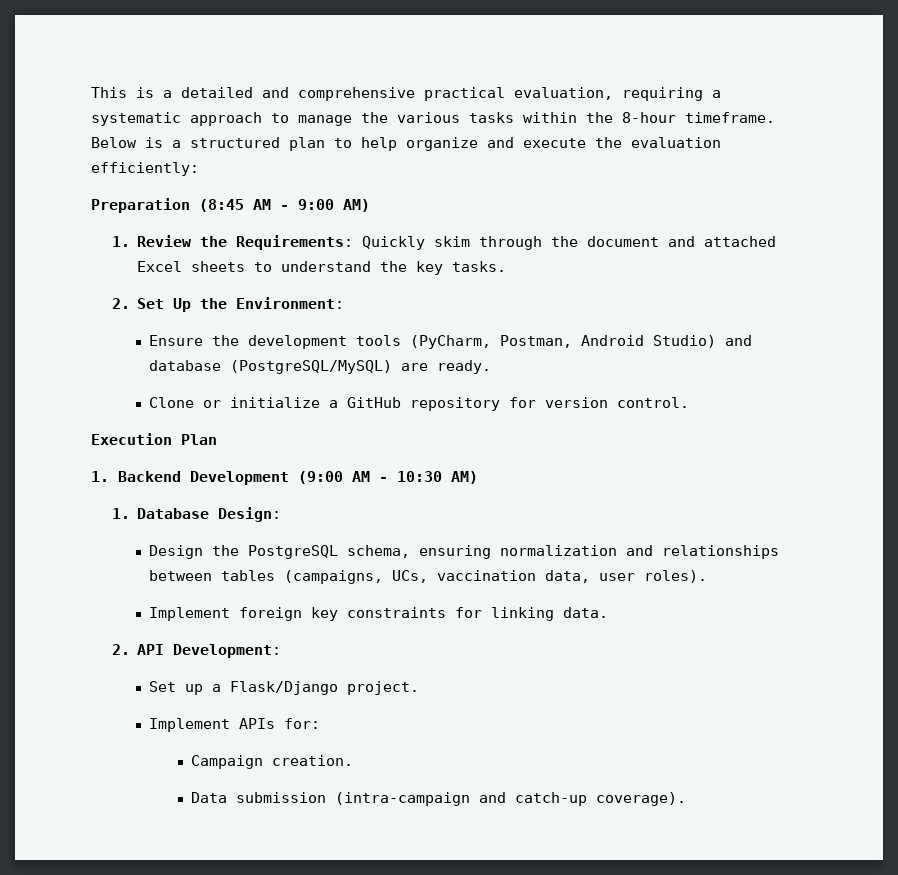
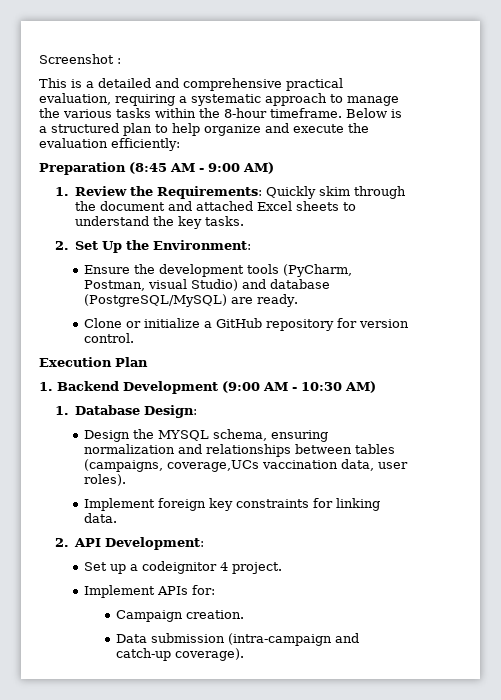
(91, 92) none -> [39,54,121,64] Screenshot : //
[580,335,644,346] Android -> [148,279,188,289] visual
[247,545,338,559] PostgreSQL -> [158,430,210,441] MYSQL
[391,570,428,583] UCs, -> [167,460,260,472] coverage,UCs
[229,681,338,695] Flask/Django -> [142,561,229,574] codeignitor 4

